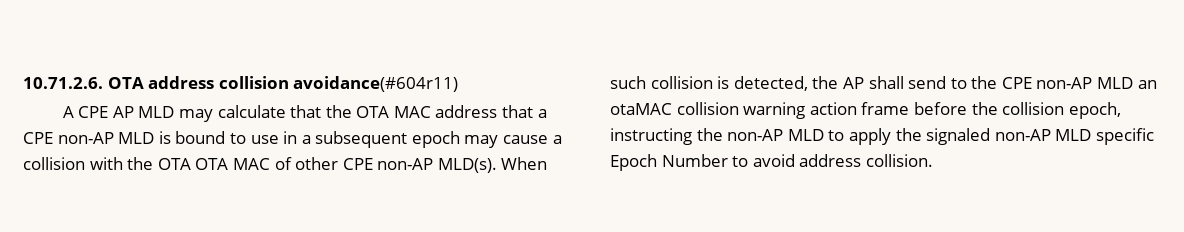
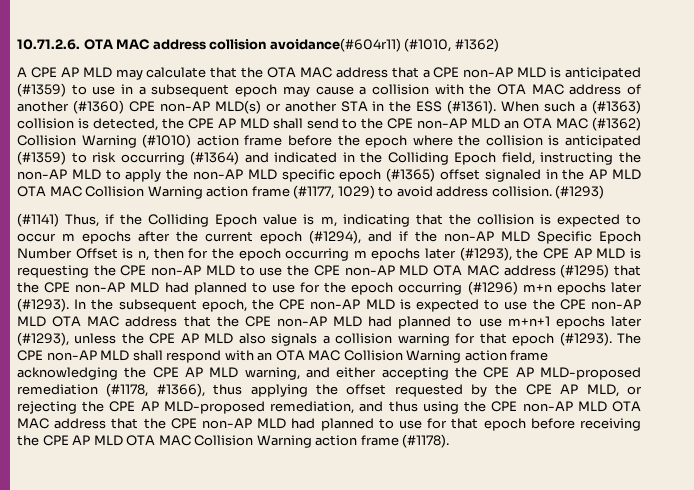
(144, 83) none -> [116,39,151,50] MAC
(459, 84) none -> [404,38,499,52] (#1010, #1362)
[175,131,226,144] bound -> [565,67,641,80] [17,83,66,97] anticipated (#1359)
[195,157,548,173] [610,76,646,89] OTA MAC of other CPE non-AP MLD(s). When such -> [531,84,641,95] [17,100,641,114] MAC address of another (#1360) CPE non-AP MLD(s) or another STA in the ESS (#1361). When such a (#1363)
[842,77,864,89] AP -> [187,118,269,129] CPE AP MLD
[610,102,1121,119] otaMAC collision warning action frame before the collision epoch, -> [523,117,641,131] [17,134,641,148] [17,151,535,165] OTA MAC (#1362) Collision Warning (#1010) action frame before the epoch where the collision is anticipated (#1359) to risk occurring (#1364) and indicated in the Colliding Epoch field,
[926,128,991,145] signaled -> (189, 174) none
[610,154,933,171] Epoch Number to avoid address collision. -> [339,168,641,182] [17,185,605,199] [17,213,642,227] [17,230,641,244] [17,247,641,261] [17,264,642,278] [17,281,642,295] [17,298,641,312] [17,316,642,329] [17,332,642,346] [17,350,549,363] [17,367,641,380] [17,383,642,397] [17,401,641,414] [17,418,641,431] [17,434,450,448] epoch (#1365) offset signaled in the AP MLD OTA MAC Collision Warning action frame (#1177, 1029) to avoid address collision. (#1293) // (#1141) Thus, if the Colliding Epoch value is m, indicating that the collision is expected to occur m epochs after the current epoch (#1294), and if the non-AP MLD Specific Epoch Number Offset is n, then for the epoch occurring m epochs later (#1293), the CPE AP MLD is requesting the CPE non-AP MLD to use the CPE non-AP MLD OTA MAC address (#1295) that the CPE non-AP MLD had planned to use for the epoch occurring (#1296) m+n epochs later (#1293). In the subsequent epoch, the CPE non-AP MLD is expected to use the CPE non-AP MLD OTA MAC address that the CPE non-AP MLD had planned to use m+n+1 epochs later (#1293), unless the CPE AP MLD also signals a collision warning for that epoch (#1293). The CPE non-AP MLD shall respond with an OTA MAC Collision Warning action frame acknowledging the CPE AP MLD warning, and either accepting the CPE AP MLD-proposed remediation (#1178, #1366), thus applying the offset requested by the CPE AP MLD, or rejecting the CPE AP MLD-proposed remediation, and thus using the CPE non-AP MLD OTA MAC address that the CPE non-AP MLD had planned to use for that epoch before receiving the CPE AP MLD OTA MAC Collision Warning action frame (#1178).

